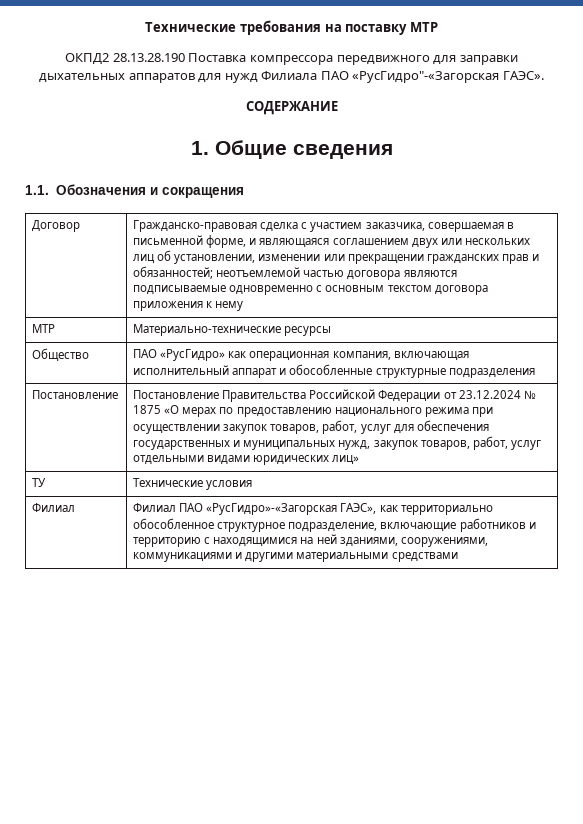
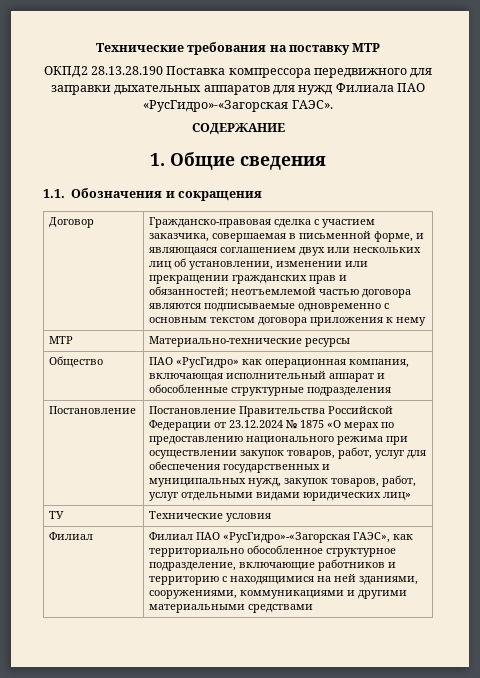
[352,71,500,83] «РусГидро"-«Загорская -> [143,100,289,112] «РусГидро»-«Загорская

